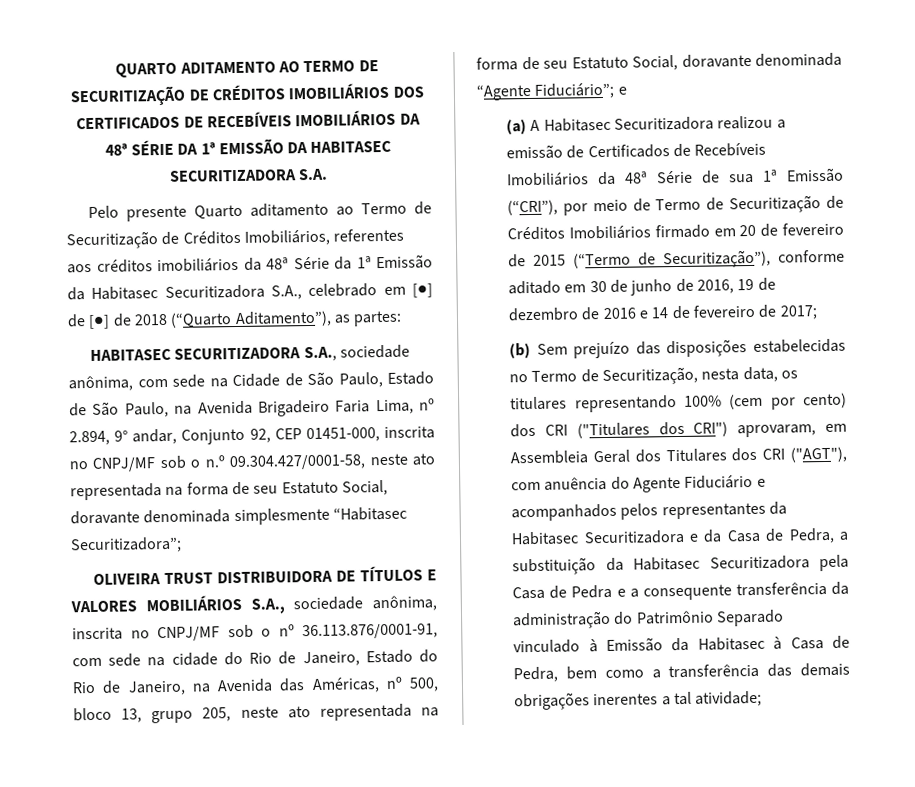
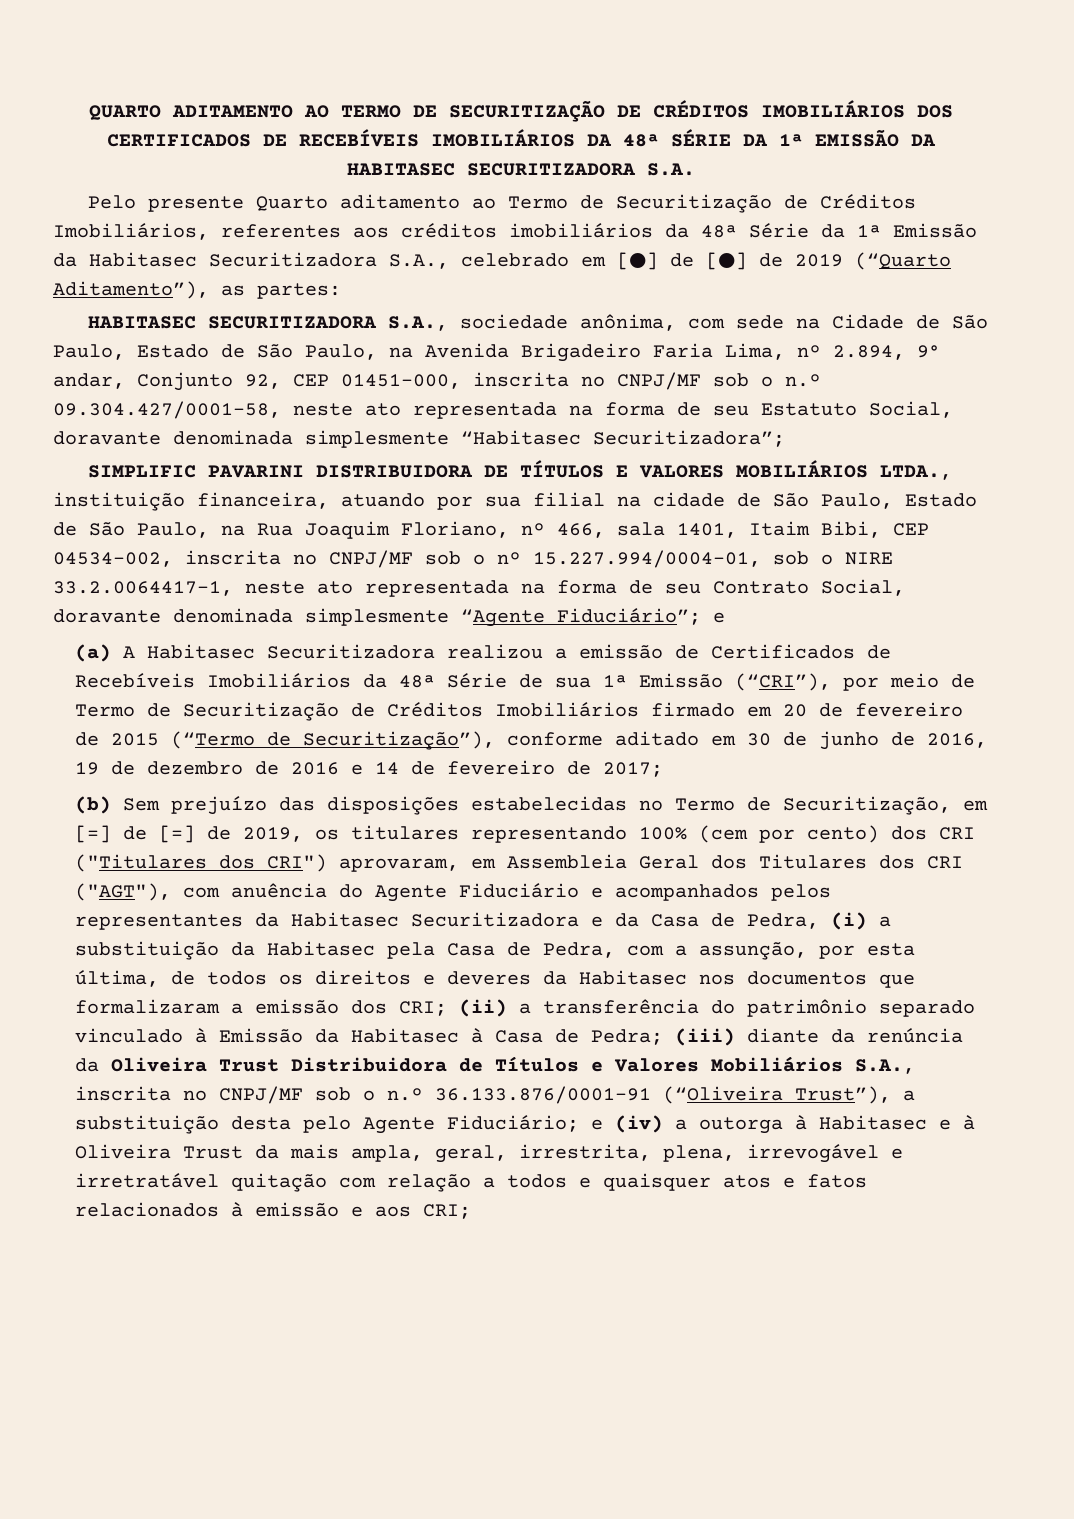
[133,313,168,326] 2018 -> [795,254,843,267] 2019
[92,572,213,585] OLIVEIRA TRUST -> [88,465,305,478] SIMPLIFIC PAVARINI
[250,595,437,614] S.A., sociedade anônima, -> [880,465,953,480] [53,492,977,511] [53,521,929,539] [53,552,173,567] LTDA., instituição financeira, atuando por sua filial na cidade de São Paulo, Estado de São Paulo, na Rua Joaquim Floriano, nº 466, sala 1401, Itaim Bibi, CEP 04534-002,
[302,623,438,640] [72,649,439,667] [72,676,439,696] [73,703,439,724] [476,52,842,71] 36.113.876/0001-91, com sede na cidade do Rio de Janeiro, Estado do Rio de Janeiro, na Avenida das Américas, nº 500, bloco 13, grupo 205, neste ato representada na forma de seu Estatuto Social, doravante denominada -> [533,550,893,568] [53,579,905,597] [53,608,449,626] 15.227.994/0004-01, sob o NIRE 33.2.0064417-1, neste ato representada na forma de seu Contrato Social, doravante denominada simplesmente
[701,366,778,383] nesta data, -> [963,800,989,811] [75,825,304,843] em [=] de [=] de 2019,
(835, 535) none -> [831,912,868,930] (i)
[709,555,810,570] Securitizadora -> (376, 948) none
[571,581,849,601] [512,609,785,630] Pedra e a consequente transferência da administração do Patrimônio Separado -> [543,942,916,960] [75,970,916,988] [75,999,976,1017] Pedra, com a assunção, por esta última, de todos os direitos e deveres da Habitasec nos documentos que formalizaram a emissão dos CRI; (ii) a transferência do patrimônio separado
[513,662,850,683] [514,690,763,711] Pedra, bem como a transferência das demais obrigações inerentes a tal atividade; -> [591,1028,964,1046] [75,1056,916,1074] [75,1086,916,1104] [75,1115,976,1134] [75,1144,904,1163] [75,1173,868,1192] [75,1202,472,1219] Pedra; (iii) diante da renúncia da Oliveira Trust Distribuidora de Títulos e Valores Mobiliários S.A., inscrita no CNPJ/MF sob o n.º 36.133.876/0001-91 (“Oliveira Trust”), a substituição desta pelo Agente Fiduciário; e (iv) a outorga à Habitasec e à Oliveira Trust da mais ampla, geral, irrestrita, plena, irrevogável e irretratável quitação com relação a todos e quaisquer atos e fatos relacionados à emissão e aos CRI;

